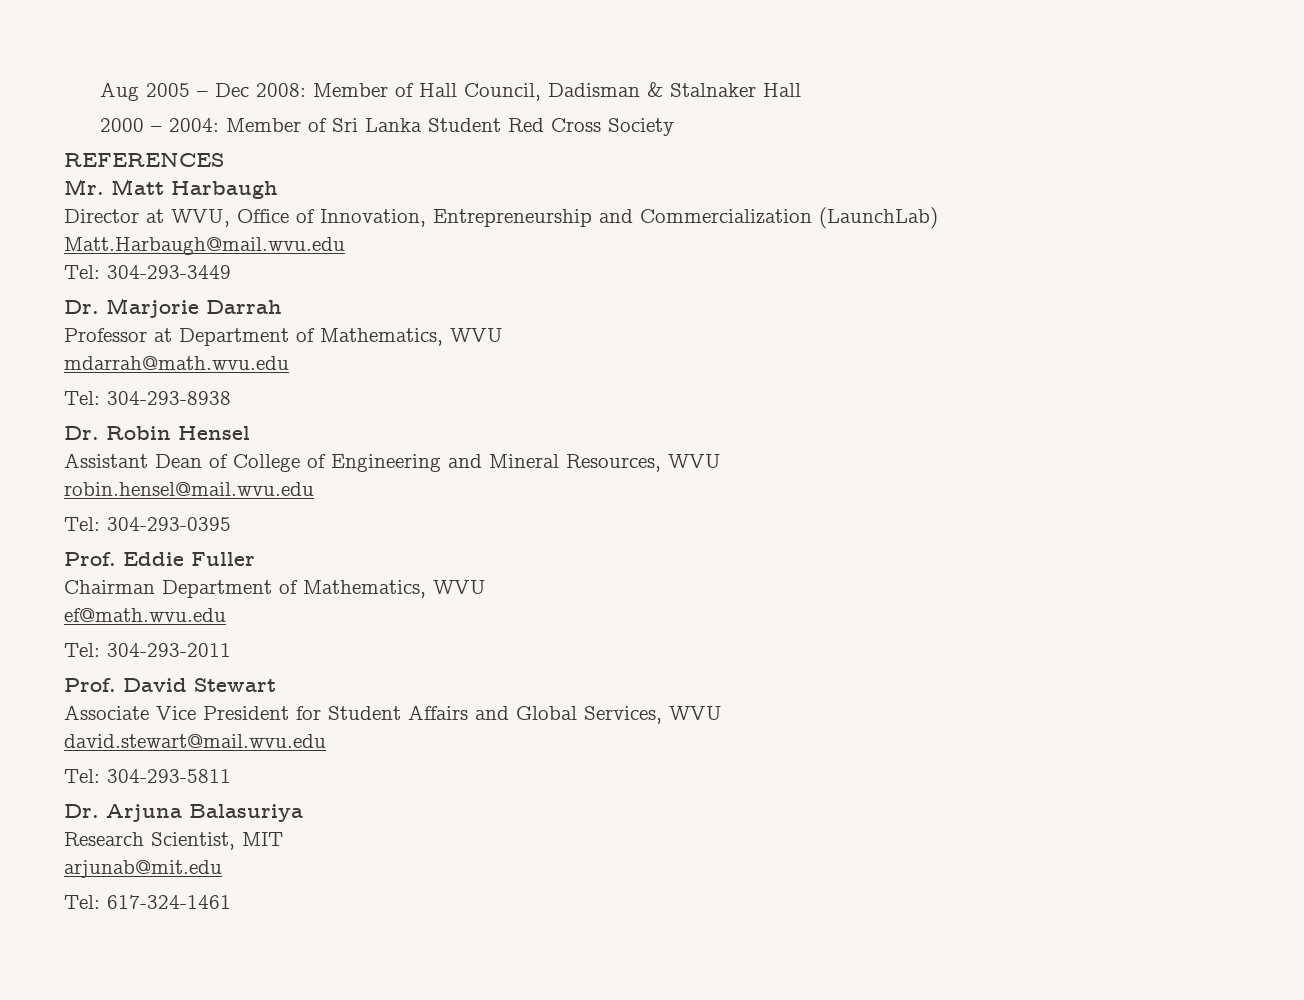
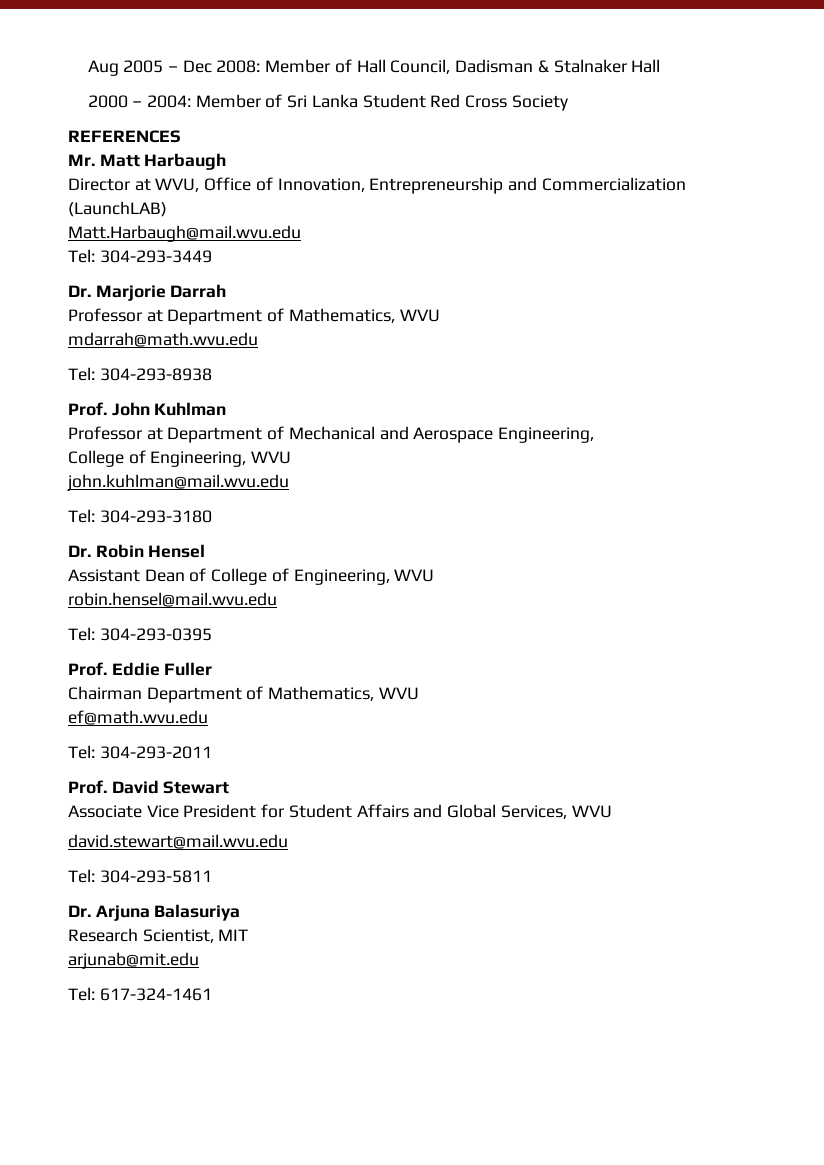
[819,207,938,229] (LaunchLab) -> [68,201,167,217] (LaunchLAB)
(231, 398) none -> [68,402,227,416] [68,426,595,443] [68,450,292,467] [67,474,289,491] [68,509,212,523] // Prof. John Kuhlman // Professor at Department of Mechanical and Aerospace Engineering, // College of Engineering, WVU // john.kuhlman@mail.wvu.edu // Tel: 304-293-3180
[331,454,661,472] Engineering and Mineral Resources, -> [293,569,390,585] Engineering,

